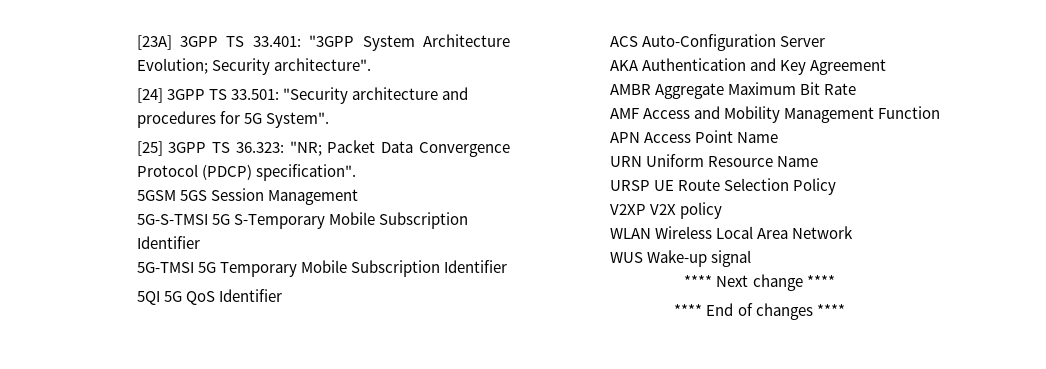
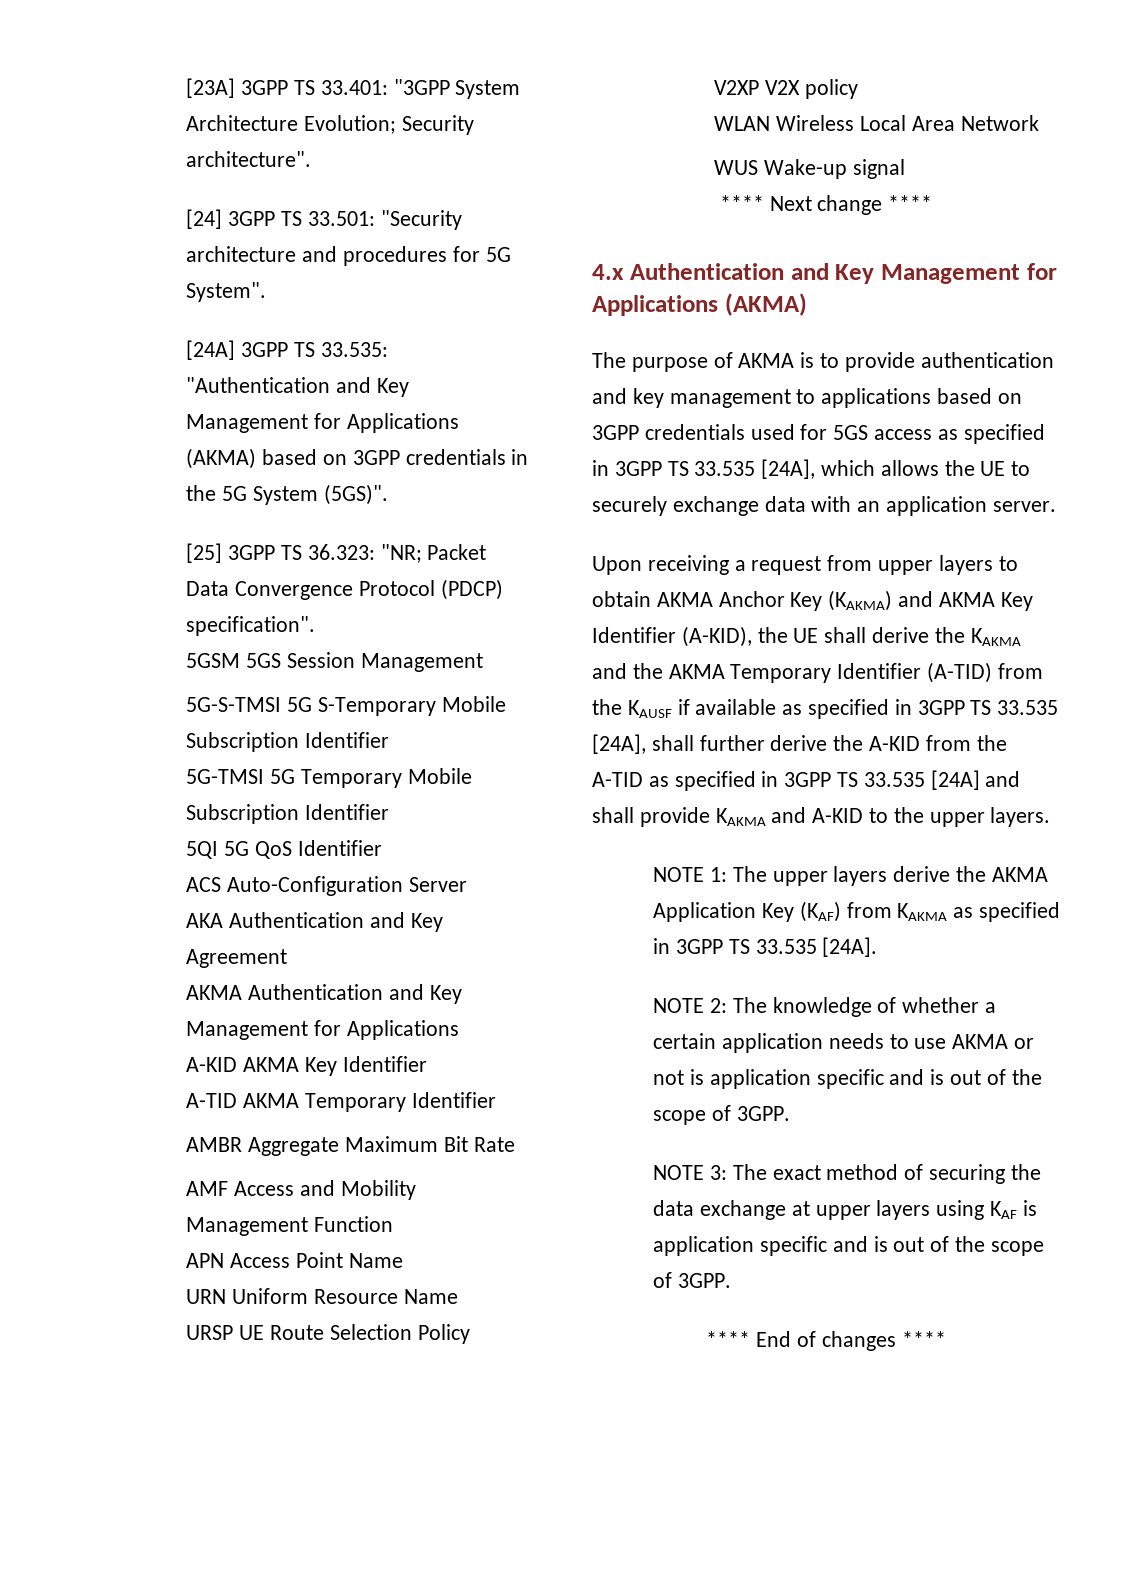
(329, 120) none -> [186,340,388,360] [186,377,409,397] [186,413,459,433] [186,448,529,469] [186,484,388,505] // [24A] 3GPP TS 33.535: "Authentication and Key Management for Applications (AKMA) based on 3GPP credentials in the 5G System (5GS)".
(886, 67) none -> [186,984,462,1004] [186,1020,459,1040] [186,1056,427,1076] [186,1092,496,1112] // AKMA Authentication and Key Management for Applications // A-KID AKMA Key Identifier // A-TID AKMA Temporary Identifier
(835, 281) none -> [592,263,1057,284] [592,293,807,316] [592,352,1054,372] [592,388,1022,408] [592,424,1045,444] [592,459,1031,479] [592,496,1056,516] [592,555,1018,575] [592,590,1033,611] [592,626,1021,647] [592,662,1043,683] [592,699,1059,719] [592,734,1007,754] [592,770,1021,791] [592,807,1051,827] [653,866,1048,886] [653,901,1060,922] [653,937,878,957] [653,997,996,1017] [653,1033,1034,1053] [653,1069,1042,1089] [653,1105,790,1125] [653,1164,1041,1184] [653,1200,1037,1220] [653,1236,1044,1256] [653,1272,731,1288] // 4.x Authentication and Key Management for Applications (AKMA) // The purpose of AKMA is to provide authentication and key management to applications based on 3GPP credentials used for 5GS access as specified in 3GPP TS 33.535 [24A], which allows the UE to securely exchange data with an application server. // Upon receiving a request from upper layers to obtain AKMA Anchor Key (KAKMA) and AKMA Key Identifier (A-KID), the UE shall derive the KAKMA and the AKMA Temporary Identifier (A-TID) from the KAUSF if available as specified in 3GPP TS 33.535 [24A], shall further derive the A-KID from the A-TID as specified in 3GPP TS 33.535 [24A] and shall provide KAKMA and A-KID to the upper layers. // NOTE 1: The upper layers derive the AKMA Application Key (KAF) from KAKMA as specified in 3GPP TS 33.535 [24A]. // NOTE 2: The knowledge of whether a certain application needs to use AKMA or not is application specific and is out of the scope of 3GPP. // NOTE 3: The exact method of securing the data exchange at upper layers using KAF is application specific and is out of the scope of 3GPP.

